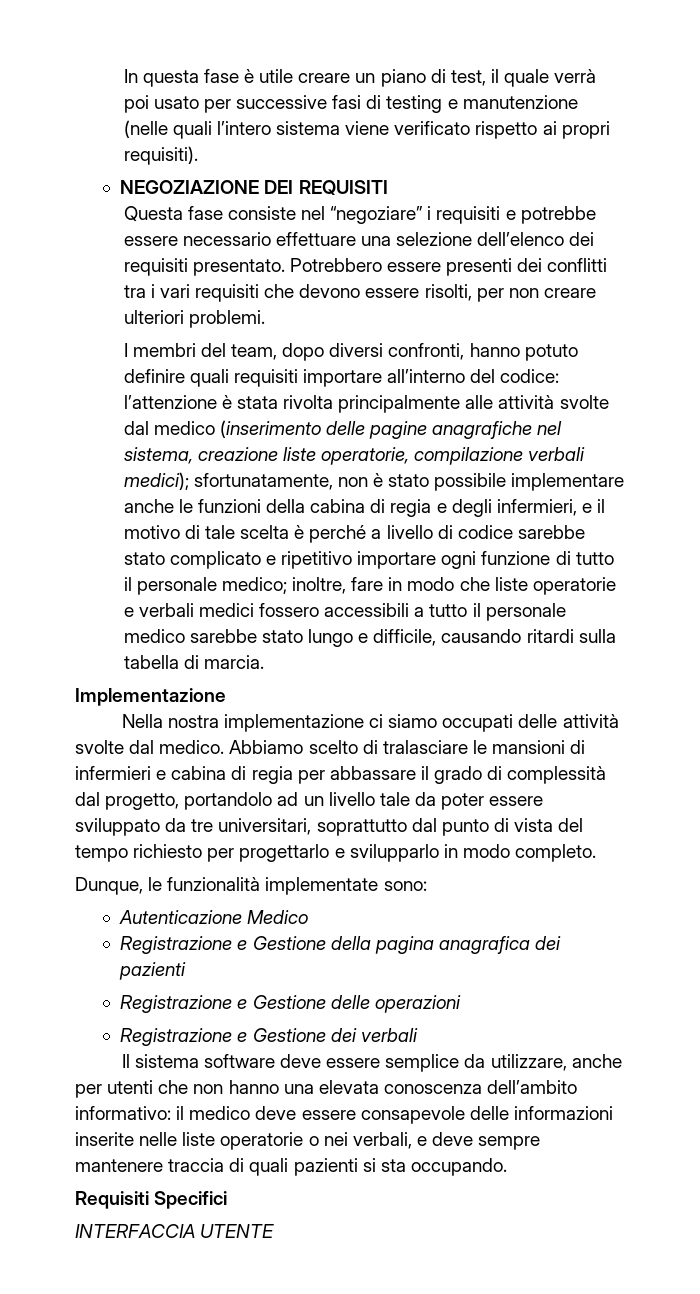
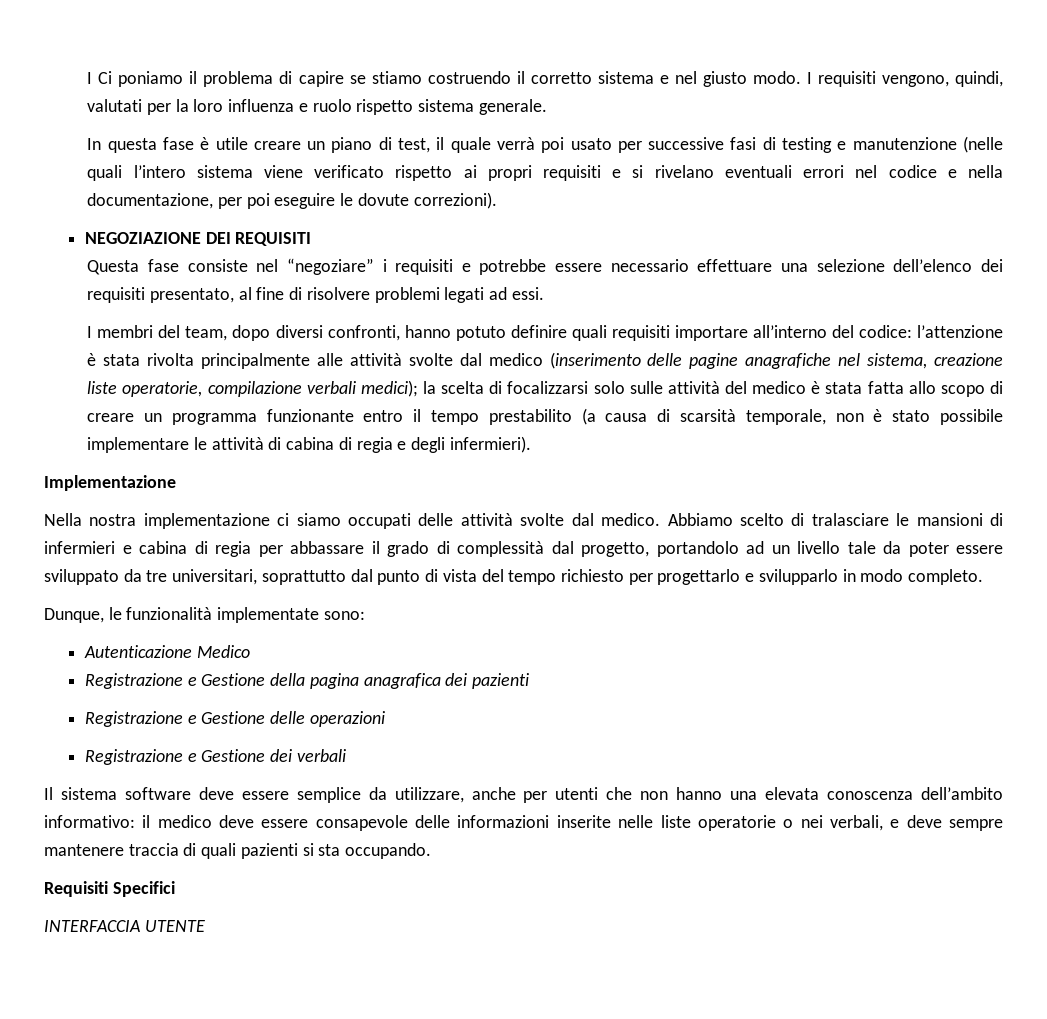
(123, 76) none -> [87,71,1003,87] [87,99,547,115] I Ci poniamo il problema di capire se stiamo costruendo il corretto sistema e nel giusto modo. I requisiti vengono, quindi, valutati per la loro influenza e ruolo rispetto sistema generale. //
[123,146,198,165] requisiti). -> [543,165,1004,181] [87,192,497,209] requisiti e si rivelano eventuali errori nel codice e nella documentazione, per poi eseguire le dovute correzioni).
[192,258,608,276] [123,284,597,302] [123,310,265,328] presentato. Potrebbero essere presenti dei conflitti tra i vari requisiti che devono essere risolti, per non creare ulteriori problemi. -> [150,287,544,303] presentato, al fine di risolvere problemi legati ad essi.
[193,473,333,490] sfortunatamente, -> [423,381,1004,397] [87,408,826,425] la scelta di focalizzarsi solo sulle attività del medico è stata fatta allo scopo di creare un programma funzionante entro il tempo prestabilito (a causa di scarsità temporale,
[123,499,306,513] anche le funzioni della -> [194,437,282,450] le attività di
[496,499,606,516] [123,525,586,543] [123,551,614,569] [123,577,616,595] [123,603,566,621] [123,629,616,647] [123,655,264,669] infermieri, e il motivo di tale scelta è perché a livello di codice sarebbe stato complicato e ripetitivo importare ogni funzione di tutto il personale medico; inoltre, fare in modo che liste operatorie e verbali medici fossero accessibili a tutto il personale medico sarebbe stato lungo e difficile, causando ritardi sulla tabella di marcia. -> [449,436,531,453] infermieri).

